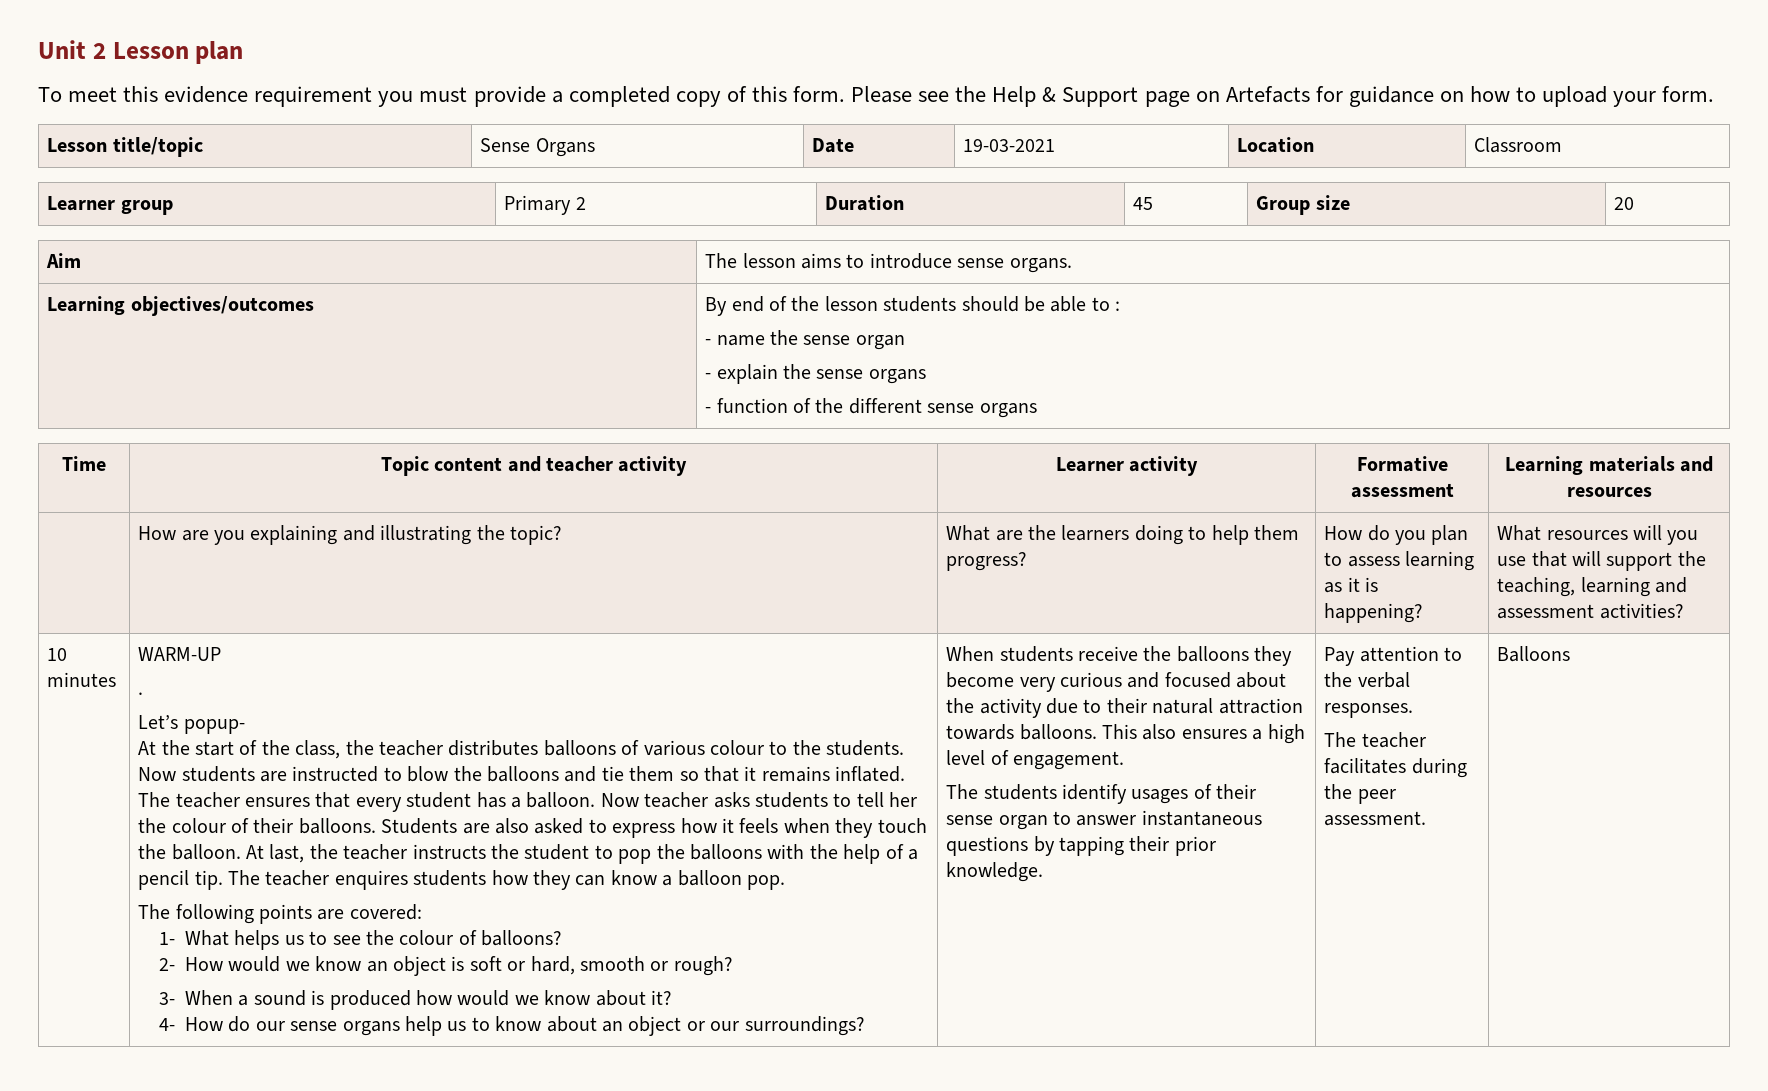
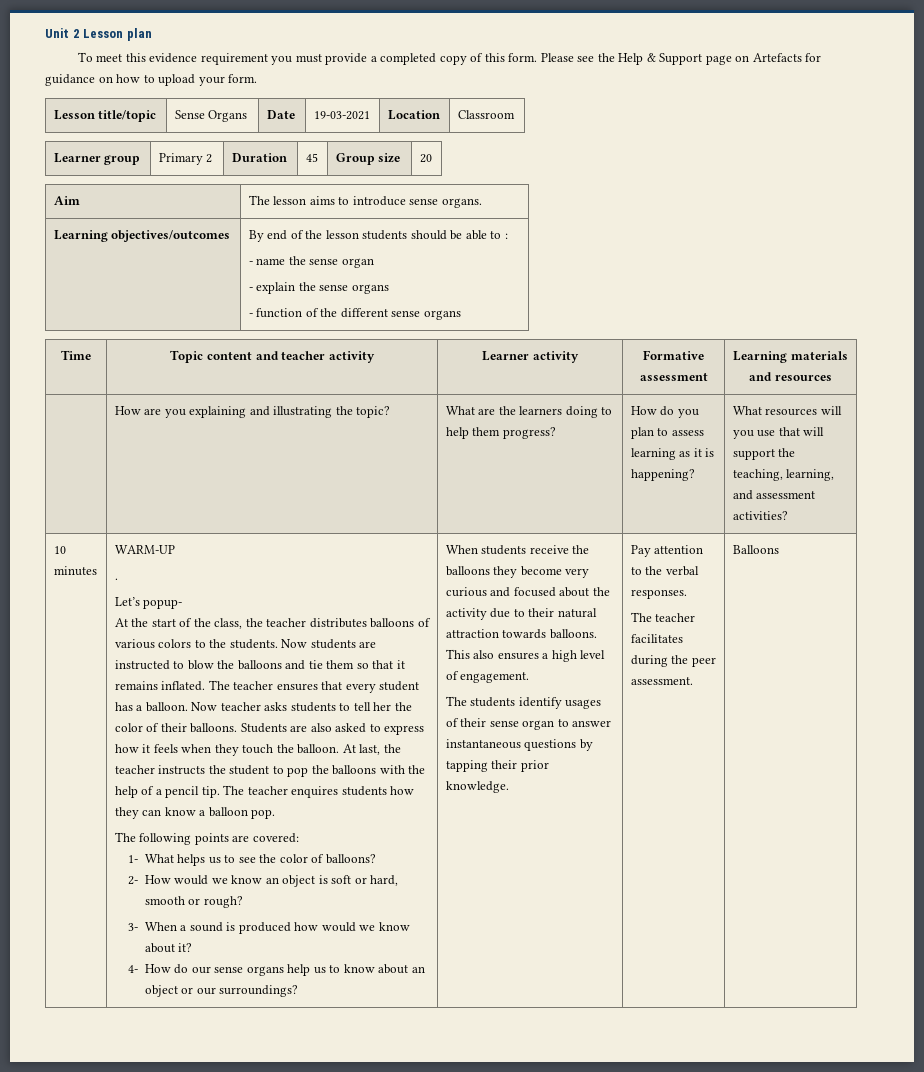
[1580,577,1650,597] learning -> [786,469,835,481] learning,
[710,740,765,755] colour -> [158,639,192,648] colors
[171,818,226,833] colour -> [114,723,143,732] color
[399,930,454,945] colour -> [279,854,308,863] color

